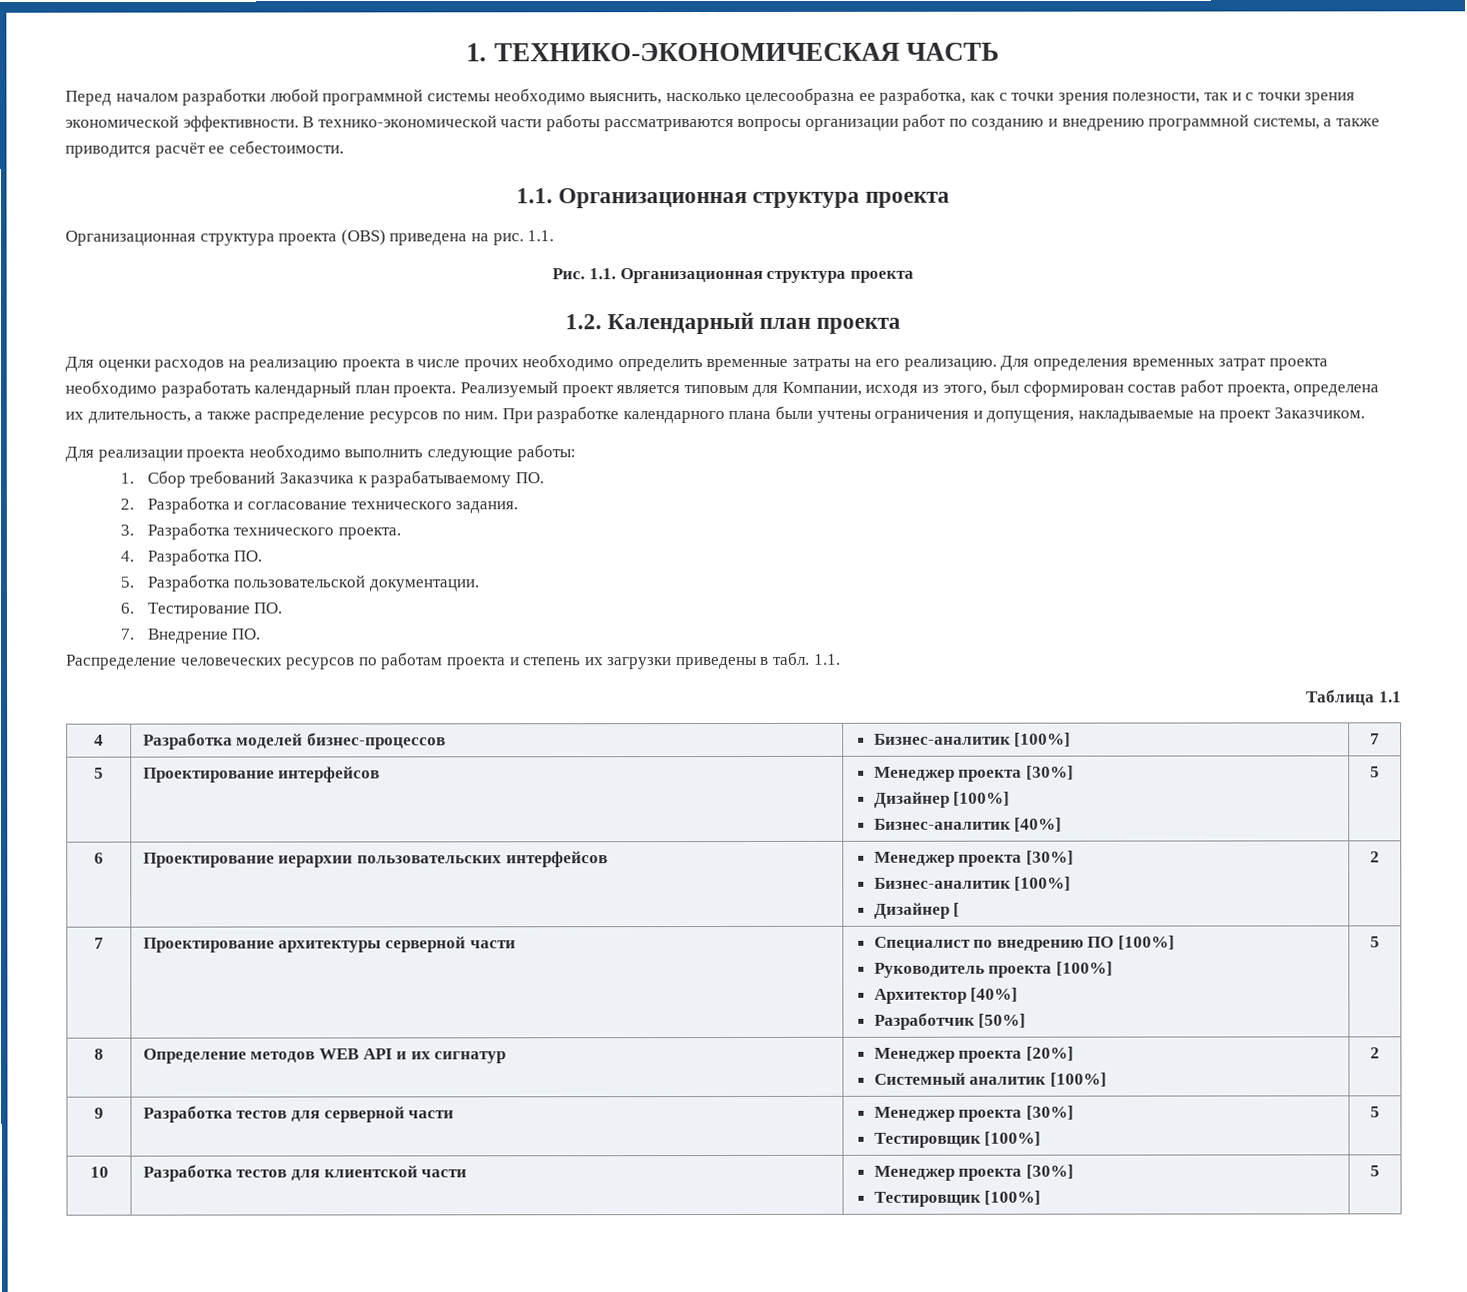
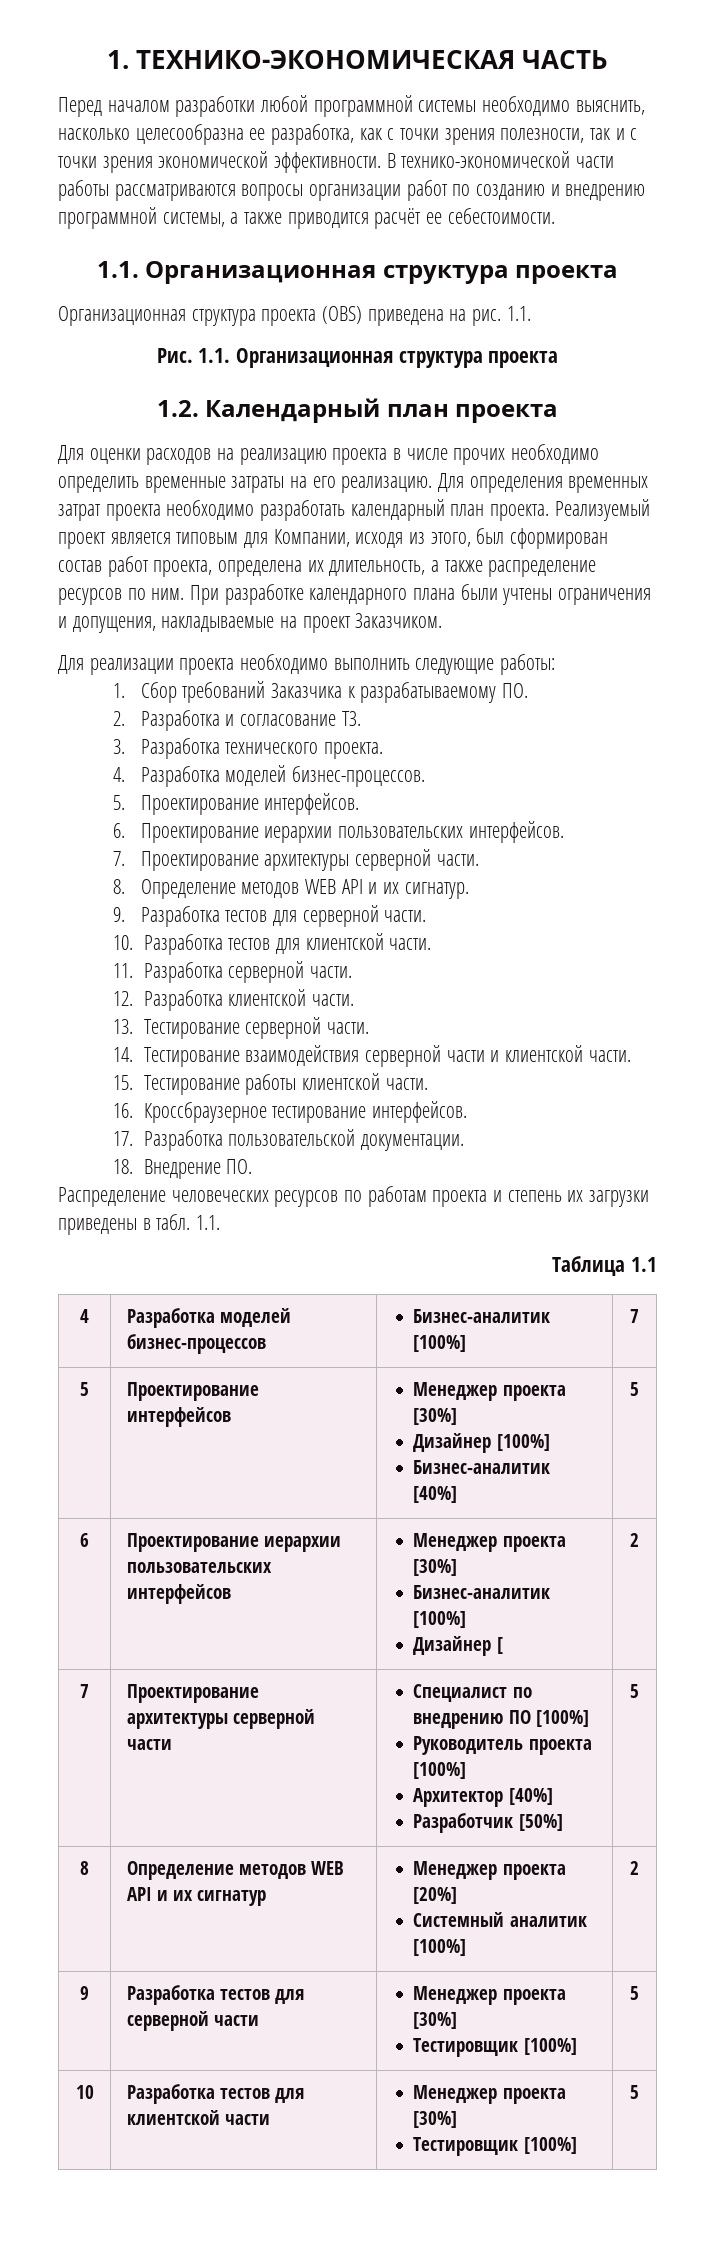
[350,501,519,514] технического задания. -> [341,711,361,726] ТЗ.
[233,550,263,562] [119,576,134,588] ПО. // 5. -> [225,765,426,787] [113,793,360,815] [113,821,564,843] [113,849,479,871] [113,879,469,899] [113,905,427,927] [113,933,432,955] [113,961,352,983] [113,989,354,1011] [113,1017,369,1039] [113,1045,631,1067] [113,1073,428,1095] [113,1101,467,1123] [113,1131,134,1146] моделей бизнес-процессов. // 5. Проектирование интерфейсов. // 6. Проектирование иерархии пользовательских интерфейсов. // 7. Проектирование архитектуры серверной части. // 8. Определение методов WEB API и их сигнатур. // 9. Разработка тестов для серверной части. // 10. Разработка тестов для клиентской части. // 11. Разработка серверной части. // 12. Разработка клиентской части. // 13. Тестирование серверной части. // 14. Тестирование взаимодействия серверной части и клиентской части. // 15. Тестирование работы клиентской части. // 16. Кроссбраузерное тестирование интерфейсов. // 17.
[119,602,283,618] [119,628,134,640] 6. Тестирование ПО. // 7. -> [113,1159,134,1174] 18.

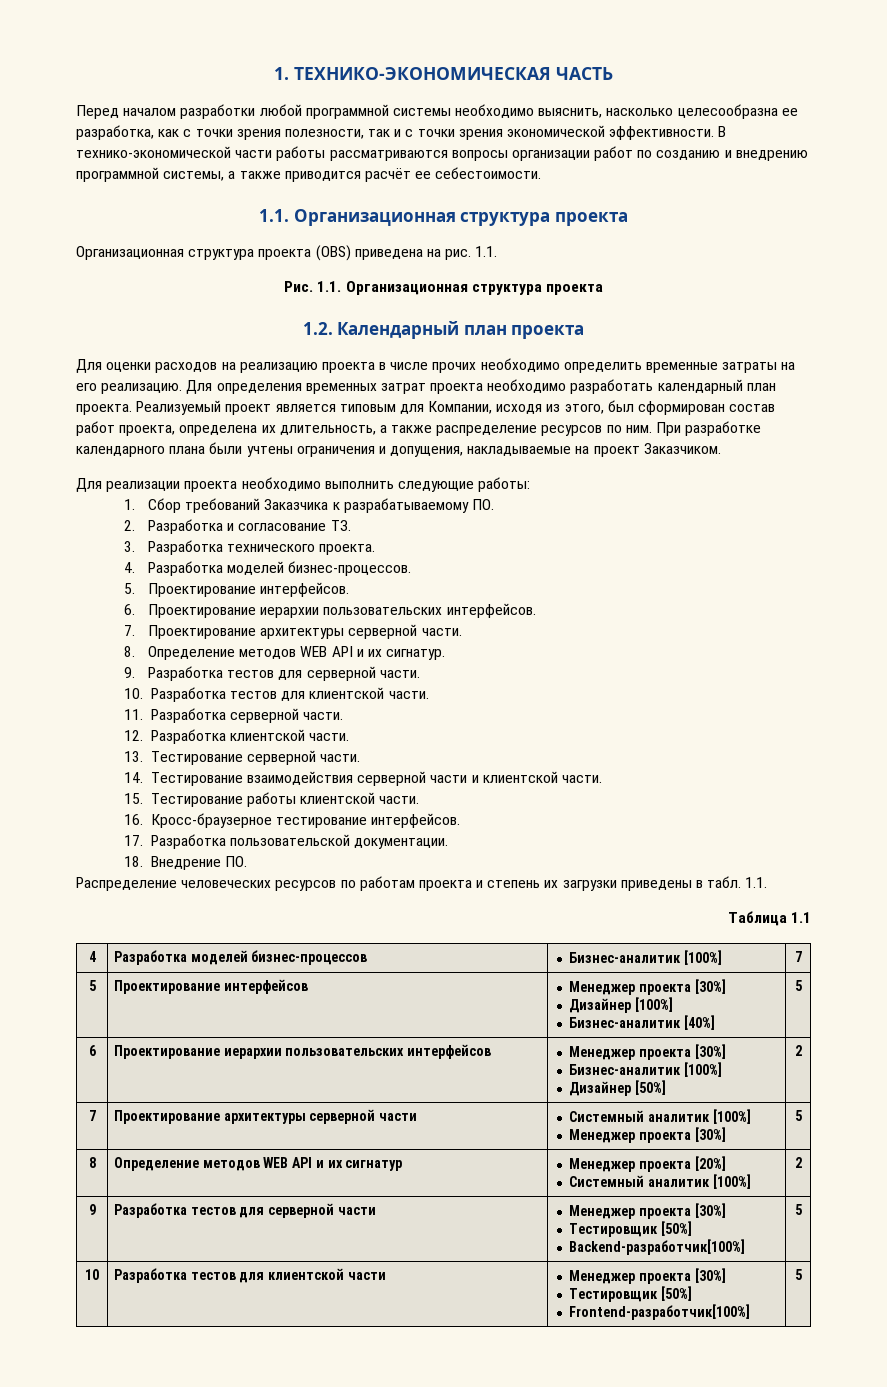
[143,1102,267,1123] Кроссбраузерное -> [150,813,272,828] Кросс-браузерное
[496,1637,503,1654] [ -> [634,1080,666,1095] [50%]
[413,1684,532,1702] [413,1710,589,1729] [413,1736,592,1755] [413,1762,467,1779] [413,1788,553,1807] [413,1813,563,1833] Специалист по внедрению ПО [100%] // Руководитель проекта [100%] // Архитектор [40%] // Разработчик [50%] -> [569,1109,751,1124] [569,1127,726,1143] Системный аналитик [100%] // Менеджер проекта [30%]
[523,2038,577,2055] [100%] -> [660,1221,692,1236] [569,1239,746,1255] [50%] // Backend-разработчик[100%]
[523,2137,577,2154] [100%] -> [660,1286,692,1301] [569,1304,751,1320] [50%] // Frontend-разработчик[100%]

